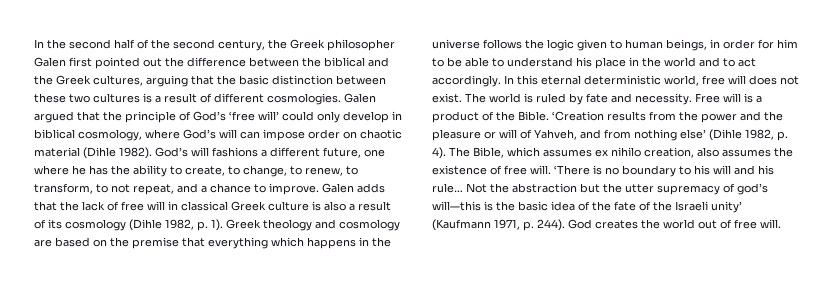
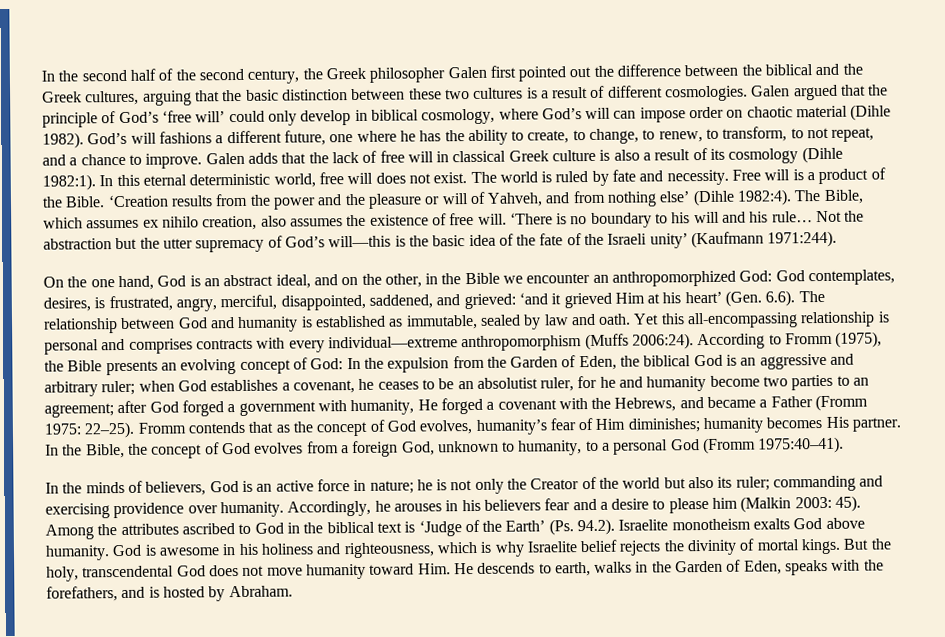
[165,219,400,231] [34,237,391,249] [432,39,798,51] [432,57,756,69] [432,75,501,87] 1982, p. 1). Greek theology and cosmology are based on the premise that everything which happens in the universe follows the logic given to human beings, in order for him to be able to understand his place in the world and to act accordingly. -> [42,174,96,191] 1982:1).
[745,129,788,141] [432,147,446,159] 1982, p. 4). -> [737,189,793,206] 1982:4).
[737,183,768,195] god’s -> [284,236,325,248] God’s
[494,219,781,231] 1971, p. 244). God creates the world out of free will. -> [767,230,838,248] [43,269,896,291] [43,290,825,312] [43,311,890,334] [44,331,883,355] [44,353,855,376] [44,374,870,397] [44,394,869,418] [44,416,902,439] [45,436,845,459] [45,475,884,496] [45,495,862,519] [45,517,865,540] [45,538,891,561] [46,559,884,582] [46,585,293,602] 1971:244). // On the one hand, God is an abstract ideal, and on the other, in the Bible we encounter an anthropomorphized God: God contemplates, desires, is frustrated, angry, merciful, disappointed, saddened, and grieved: ‘and it grieved Him at his heart’ (Gen. 6.6). The relationship between God and humanity is established as immutable, sealed by law and oath. Yet this all-encompassing relationship is personal and comprises contracts with every individual—extreme anthropomorphism (Muffs 2006:24). According to Fromm (1975), the Bible presents an evolving concept of God: In the expulsion from the Garden of Eden, the biblical God is an aggressive and arbitrary ruler; when God establishes a covenant, he ceases to be an absolutist ruler, for he and humanity become two parties to an agreement; after God forged a government with humanity, He forged a covenant with the Hebrews, and became a Father (Fromm 1975: 22–25). Fromm contends that as the concept of God evolves, humanity’s fear of Him diminishes; humanity becomes His partner. In the Bible, the concept of God evolves from a foreign God, unknown to humanity, to a personal God (Fromm 1975:40–41). // In the minds of believers, God is an active force in nature; he is not only the Creator of the world but also its ruler; commanding and exercising providence over humanity. Accordingly, he arouses in his believers fear and a desire to please him (Malkin 2003: 45). Among the attributes ascribed to God in the biblical text is ‘Judge of the Earth’ (Ps. 94.2). Israelite monotheism exalts God above humanity. God is awesome in his holiness and righteousness, which is why Israelite belief rejects the divinity of mortal kings. But the holy, transcendental God does not move humanity toward Him. He descends to earth, walks in the Garden of Eden, speaks with the forefathers, and is hosted by Abraham.

